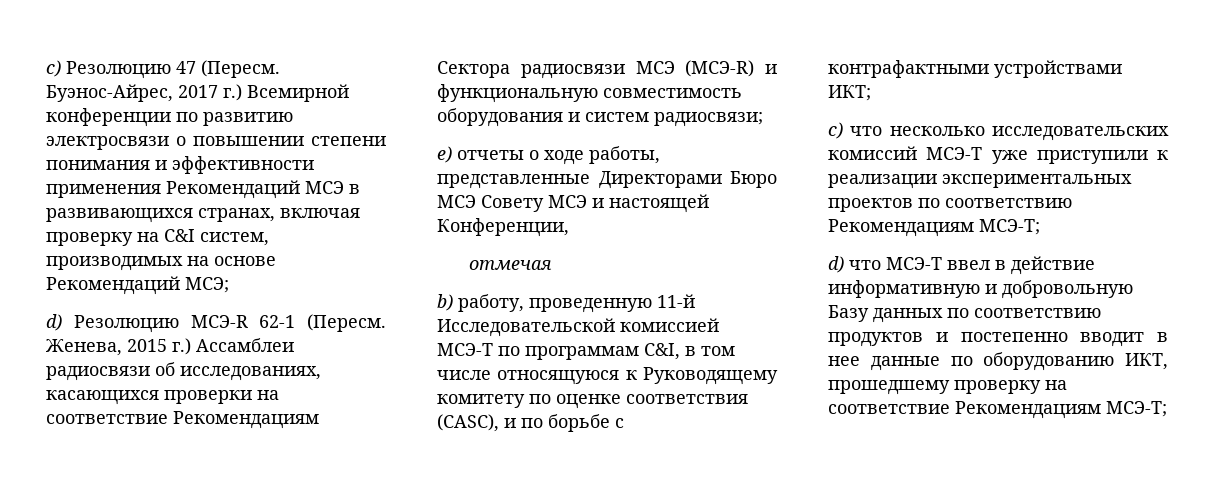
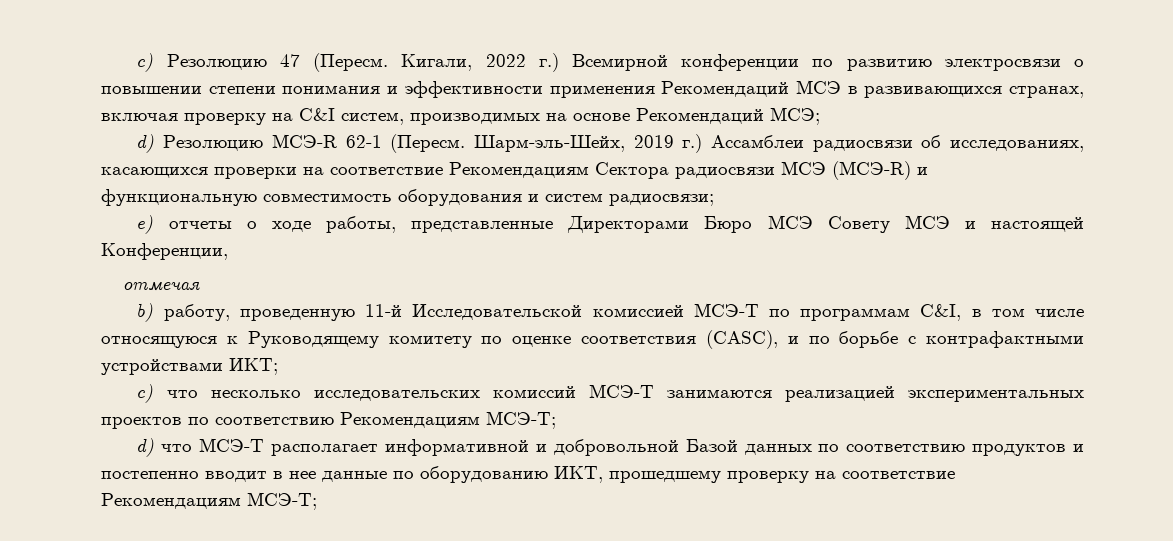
[46,84,218,102] Буэнос-Айрес, 2017 -> [401,54,526,71] Кигали, 2022
[46,339,167,356] Женева, 2015 -> [473,135,674,152] Шарм-эль-Шейх, 2019
[991,150,1168,164] [828,174,937,189] уже приступили к реализации -> [666,386,895,402] занимаются реализацией
[947,256,1095,275] [828,280,1133,299] [828,305,869,322] ввел в действие информативную и добровольную Базу -> [271,439,738,456] располагает информативной и добровольной Базой

